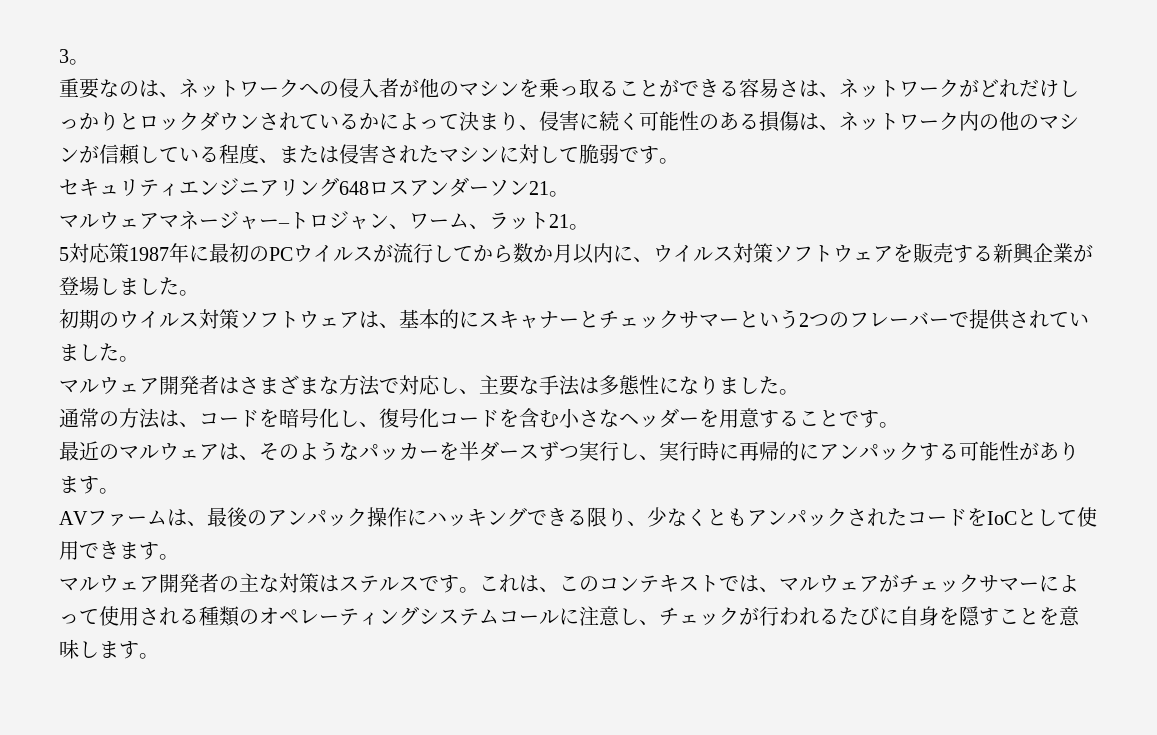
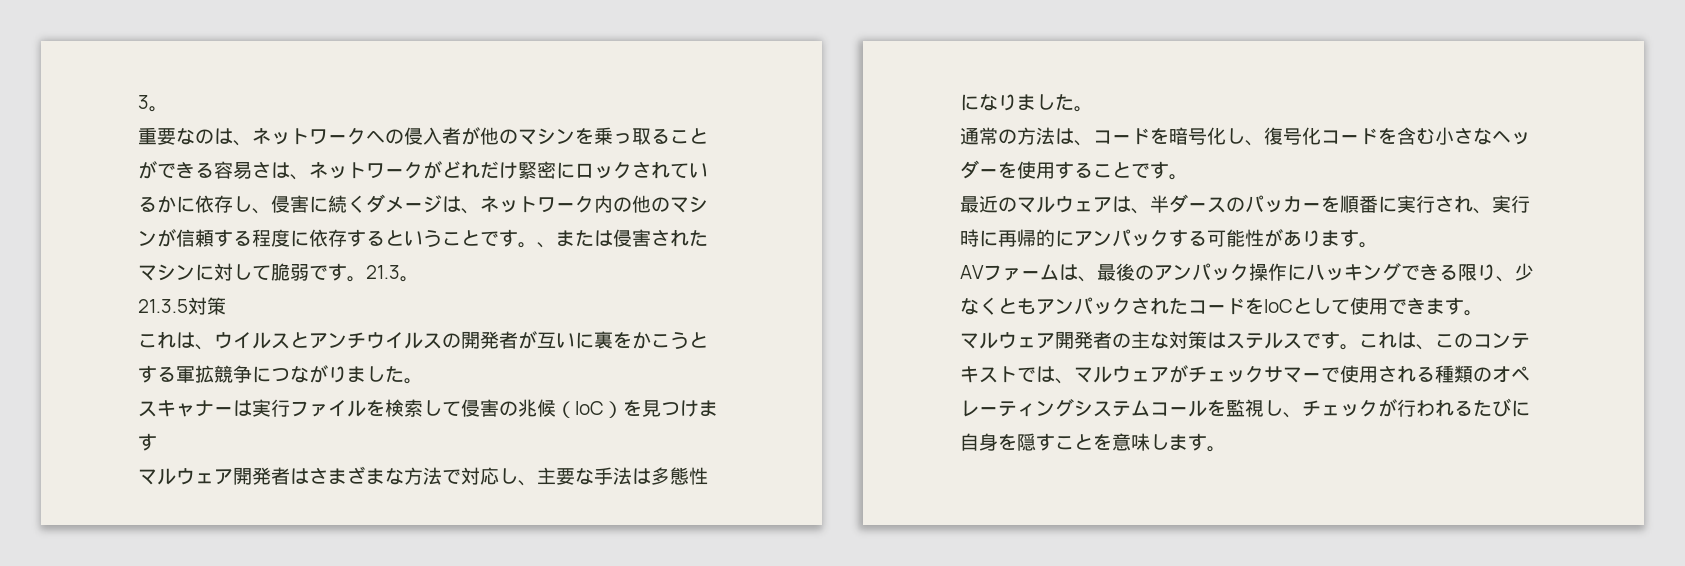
[1059,80,1079,97] [59,111,799,132] しっかりとロックダウンされているかによって決まり、侵害に続く可能性のある損傷 -> [518,161,708,179] [138,194,442,214] 緊密にロックされているかに依存し、侵害に続くダメージ
[139,143,259,164] している程度 -> [214,229,537,248] する程度に依存するということです。
[59,177,569,197] [59,210,589,230] [59,243,1093,264] [59,276,199,296] [59,309,1089,330] [59,343,139,362] // セキュリティエンジニアリング648ロスアンダーソン21。 // マルウェアマネージャー–トロジャン、ワーム、ラット21。 // 5対応策1987年に最初のPCウイルスが流行してから数か月以内に、ウイルス対策ソフトウェアを販売する新興企業が登場しました。 // 初期のウイルス対策ソフトウェアは、基本的にスキャナーとチェックサマーという2つのフレーバーで提供されていました。 -> [366,265,419,282] [138,297,226,315] [138,331,708,350] [138,365,423,384] [138,399,718,418] [138,433,157,451] 21.3。 // 21.3.5対策 // これは、ウイルスとアンチウイルスの開発者が互いに裏をかこうとする軍拡競争につながりました。 // スキャナーは実行ファイルを検索して侵害の兆候（IoC）を見つけます
[719,408,760,428] 用意 -> [1017,161,1055,179] 使用
[259,441,639,461] そのようなパッカーを半ダースずつ実行し -> [1150,194,1473,213] 半ダースのパッカーを順番に実行され
[1039,575,1079,592] [59,609,99,624] によって -> [1321,367,1340,382] で
[559,606,620,626] に注意 -> [1207,399,1264,417] を監視

